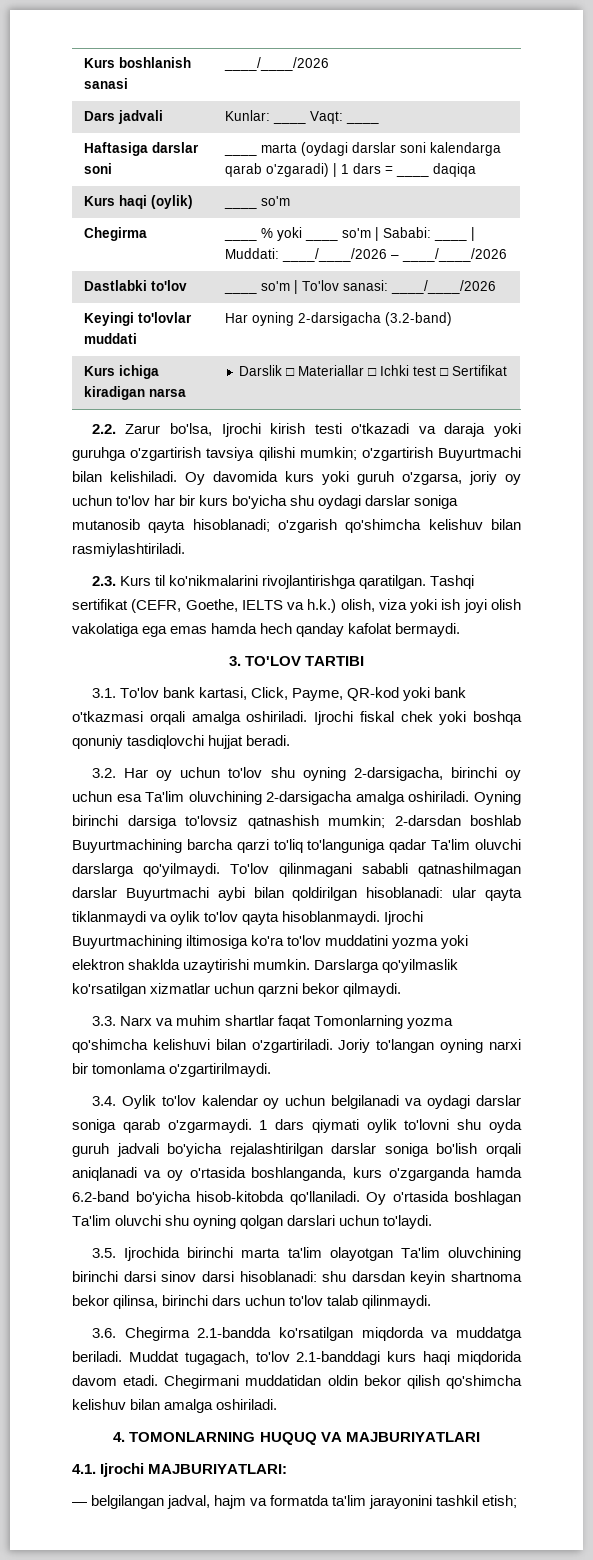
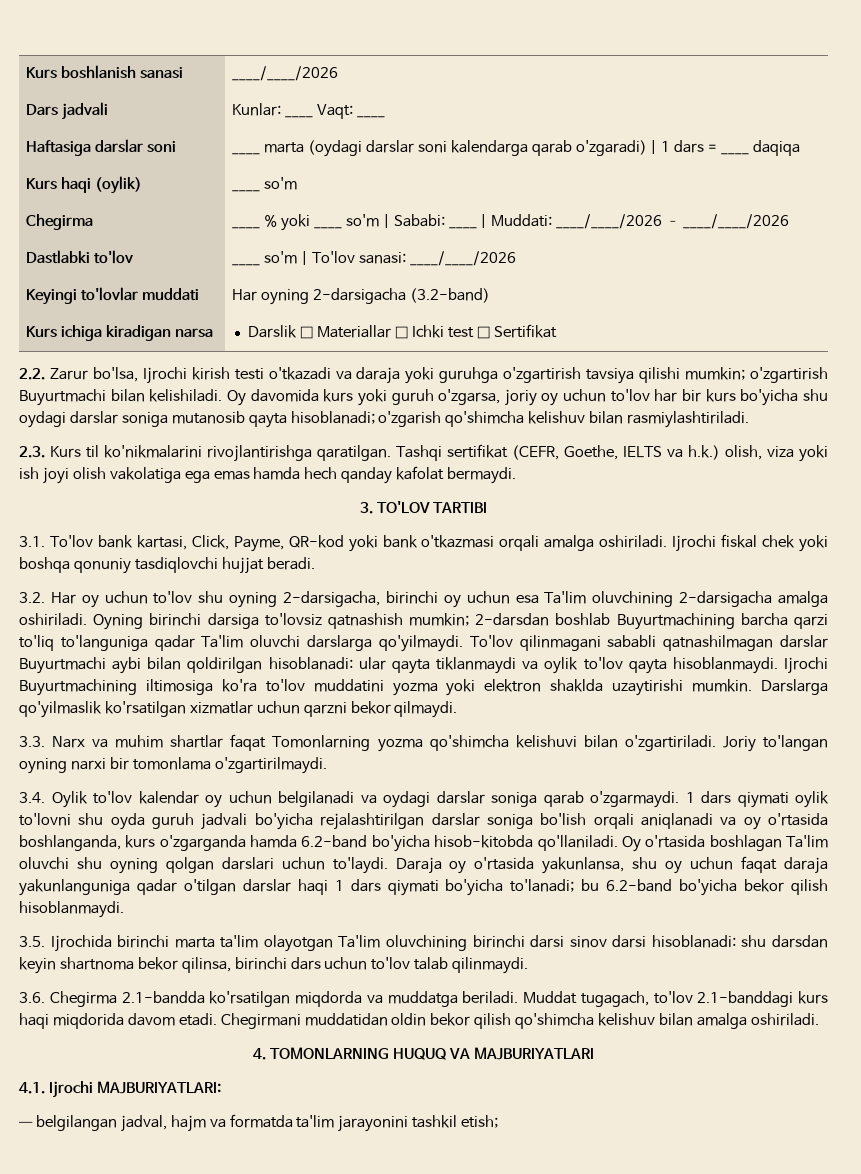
(433, 1222) none -> [395,856,828,874] [19,879,829,896] [19,901,124,918] Daraja oy o'rtasida yakunlansa, shu oy uchun faqat daraja yakunlanguniga qadar o'tilgan darslar haqi 1 dars qiymati bo'yicha to'lanadi; bu 6.2-band bo'yicha bekor qilish hisoblanmaydi.

